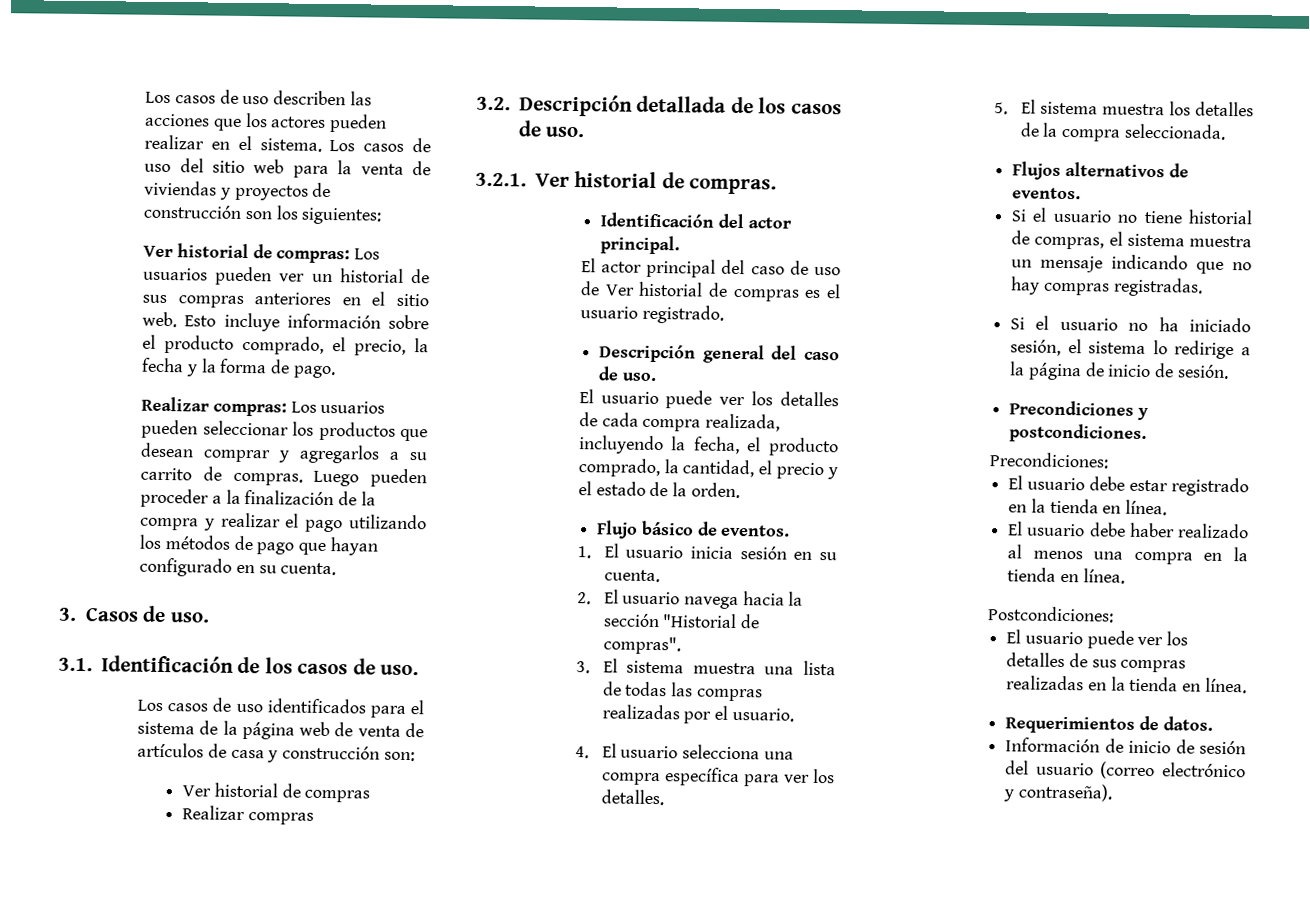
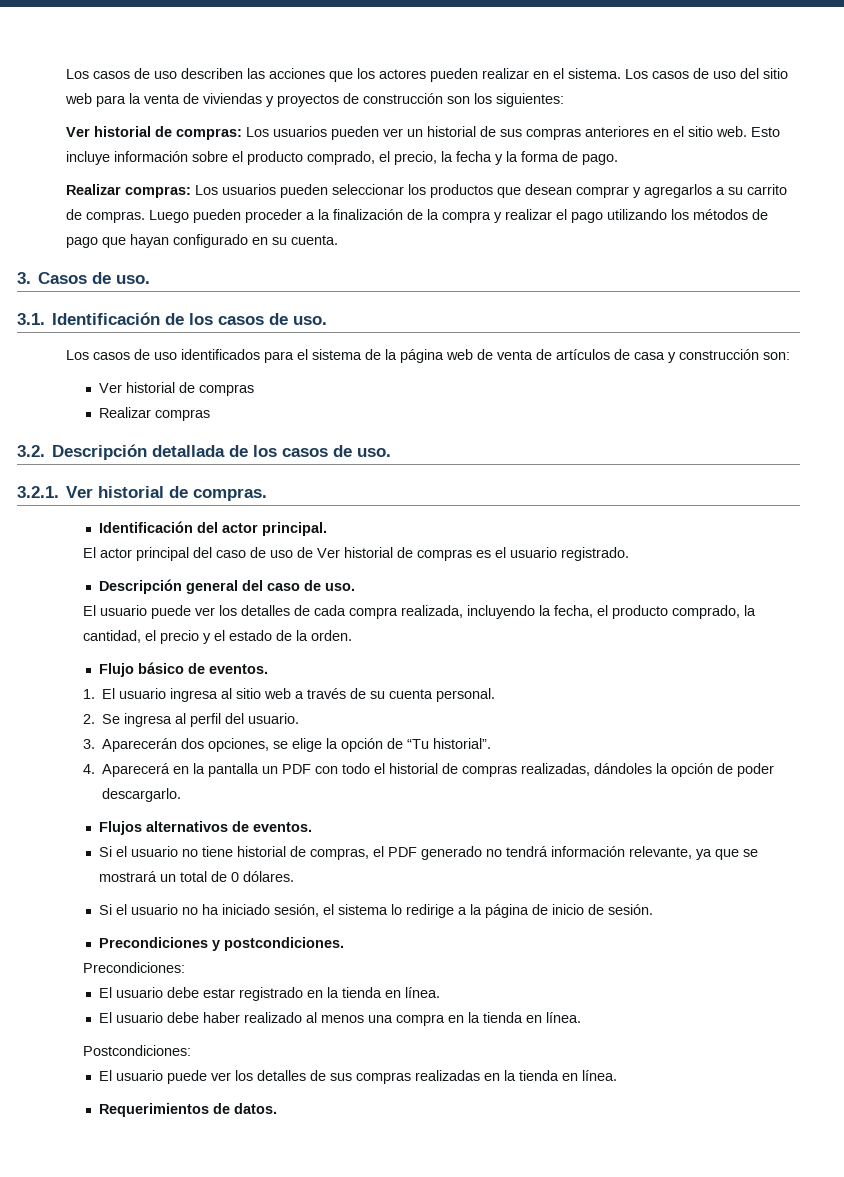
[689,546,837,561] [603,569,660,583] [576,589,804,610] [602,613,760,629] [602,636,681,655] [575,658,836,676] [602,681,763,702] [601,704,794,724] [574,743,794,760] [600,767,835,787] [600,789,664,806] [993,99,1254,117] [1019,122,1226,142] inicia sesión en su cuenta. // 2. El usuario navega hacia la sección "Historial de compras". // 3. El sistema muestra una lista de todas las compras realizadas por el usuario. // 4. El usuario selecciona una compra específica para ver los detalles. // 5. El sistema muestra los detalles de la compra seleccionada. -> [169,688,495,702] [82,713,299,727] [82,738,491,752] [82,763,774,777] [101,788,181,802] ingresa al sitio web a través de su cuenta personal. // 2. Se ingresa al perfil del usuario. // 3. Aparecerán dos opciones, se elige la opción de “Tu historial”. // 4. Aparecerá en la pantalla un PDF con todo el historial de compras realizadas, dándoles la opción de poder descargarlo.
[1126,233,1252,248] [1011,254,1252,274] [1010,276,1203,297] sistema muestra un mensaje indicando que no hay compras registradas. -> [387,846,758,860] [98,871,294,882] PDF generado no tendrá información relevante, ya que se mostrará un total de 0 dólares.
[1005,737,1246,755] [1005,760,1246,780] [1003,783,1113,802] // Información de inicio de sesión del usuario (correo electrónico y contraseña). -> (277, 1108) none

